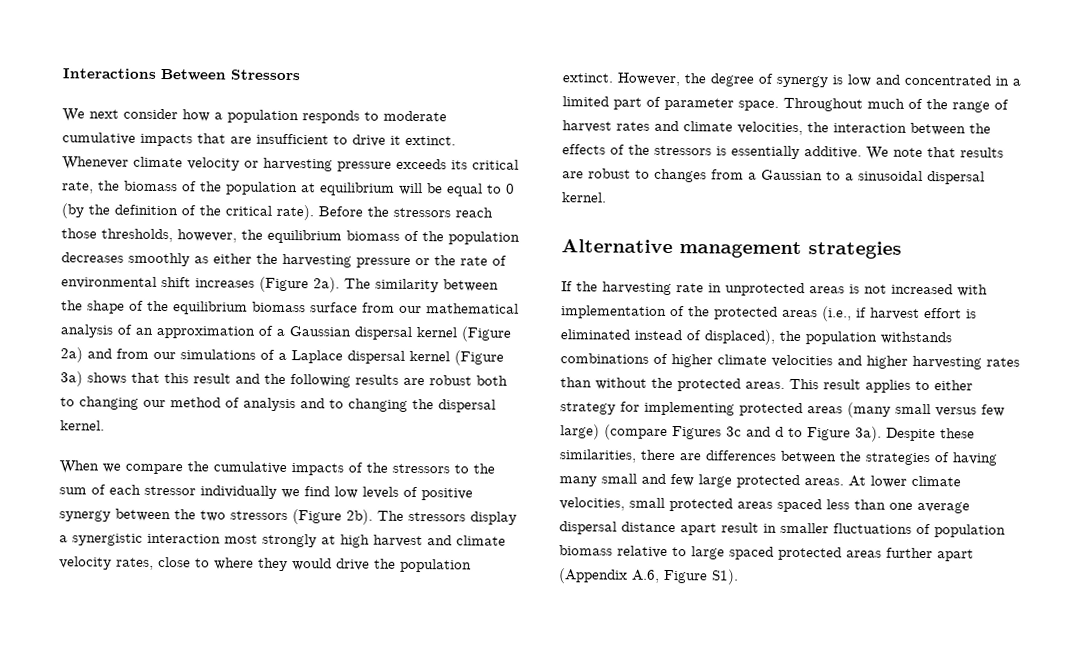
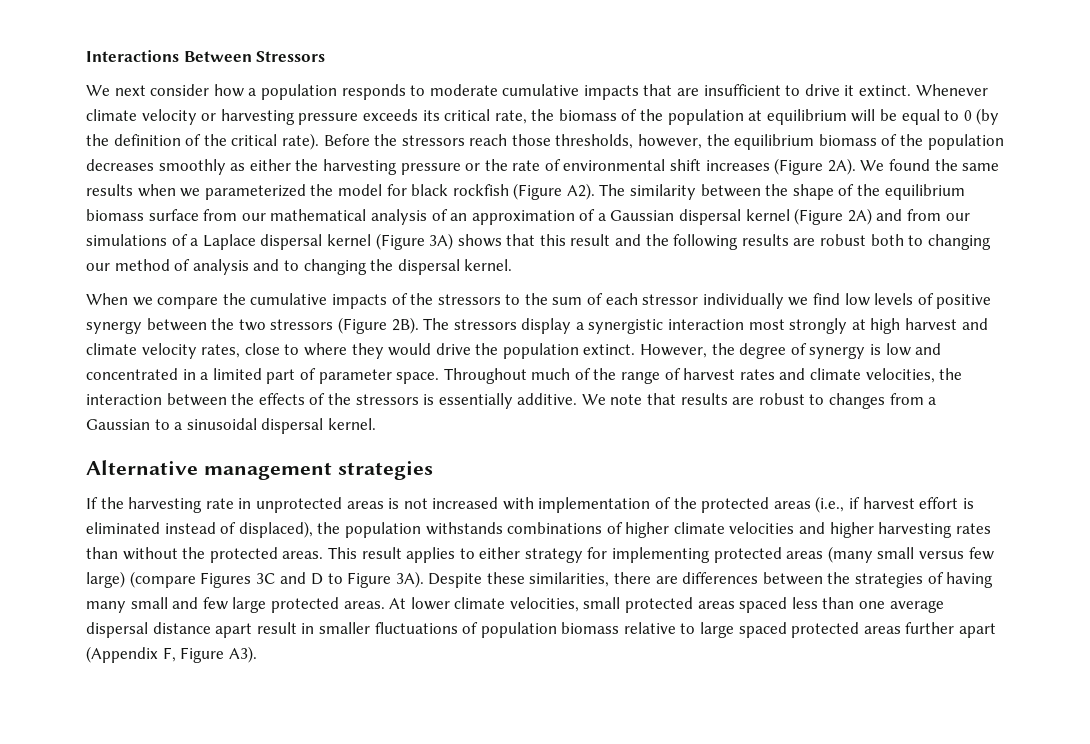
[313,277,340,293] 2a). -> [827,158,1000,175] [86,183,595,200] 2A). We found the same results when we parameterized the model for black rockfish (Figure A2).
[60,347,83,363] 2a) -> [847,208,872,225] 2A)
[60,371,83,387] 3a) -> [429,233,454,250] 3A)
[346,509,373,525] 2b). -> [391,317,419,334] 2B).
[726,426,784,437] 3c and d -> [255,572,323,585] 3C and D
[855,426,882,442] 3a). -> [395,571,424,588] 3A).
[631,569,739,585] A.6, Figure S1). -> [162,646,257,663] F, Figure A3).

